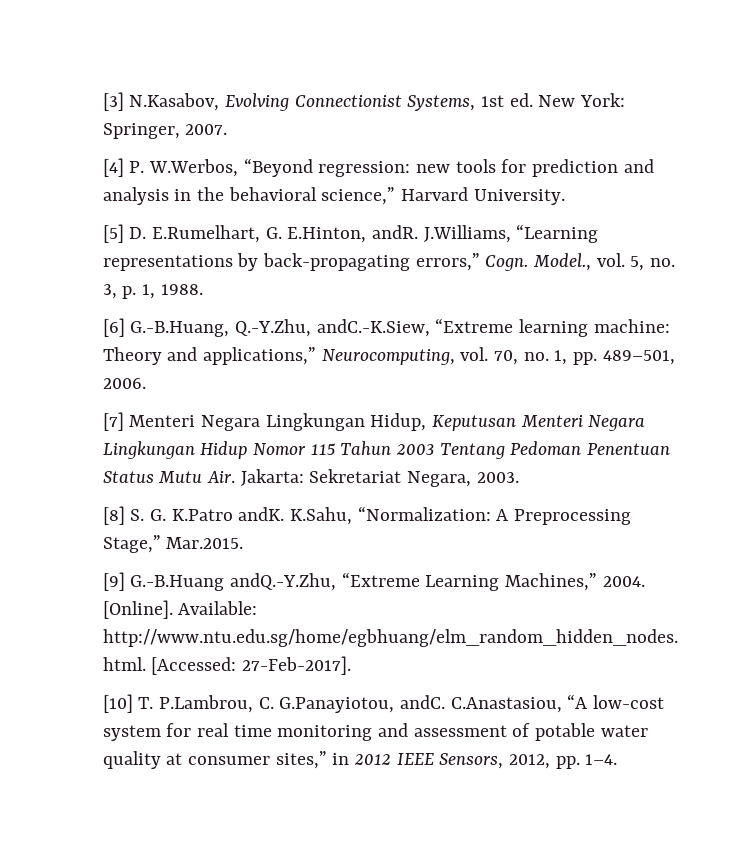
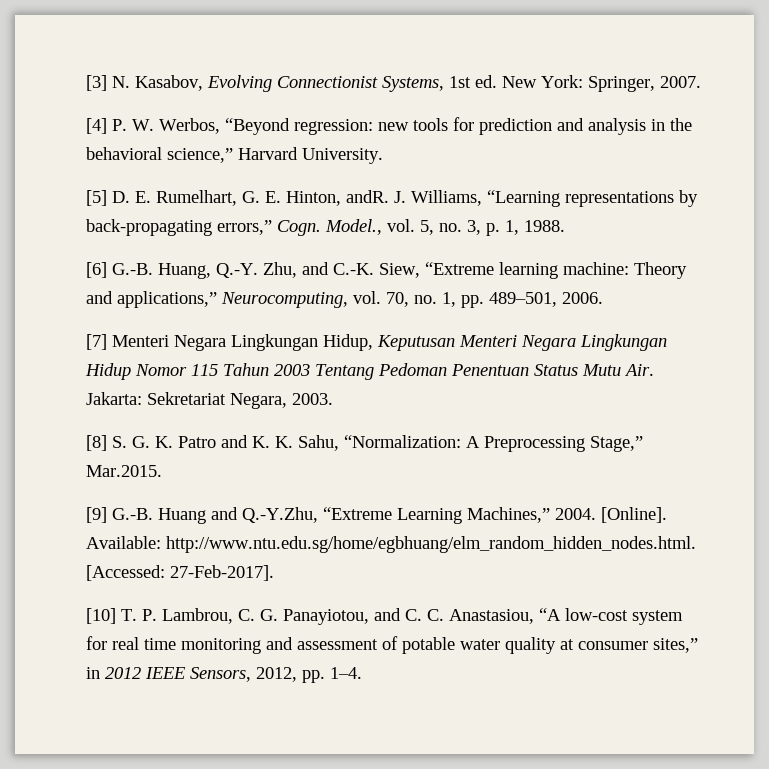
[129,93,220,111] N.Kasabov, -> [112,75,204,91] N. Kasabov,
[149,159,239,177] W.Werbos, -> [132,118,221,134] W. Werbos,
[152,225,511,243] E.Rumelhart, G. E.Hinton, andR. J.Williams, -> [135,190,483,206] E. Rumelhart, G. E. Hinton, andR. J. Williams,
[130,319,430,337] G.-B.Huang, Q.-Y.Zhu, andC.-K.Siew, -> [112,262,421,279] G.-B. Huang, Q.-Y. Zhu, and C.-K. Siew,
[171,507,353,525] K.Patro andK. K.Sahu, -> [155,435,340,451] K. Patro and K. K. Sahu,
[130,573,337,591] G.-B.Huang andQ.-Y.Zhu, -> [112,507,319,524] G.-B. Huang and Q.-Y.Zhu,
[159,695,562,713] P.Lambrou, C. G.Panayiotou, andC. C.Anastasiou, -> [142,608,535,625] P. Lambrou, C. G. Panayiotou, and C. C. Anastasiou,

